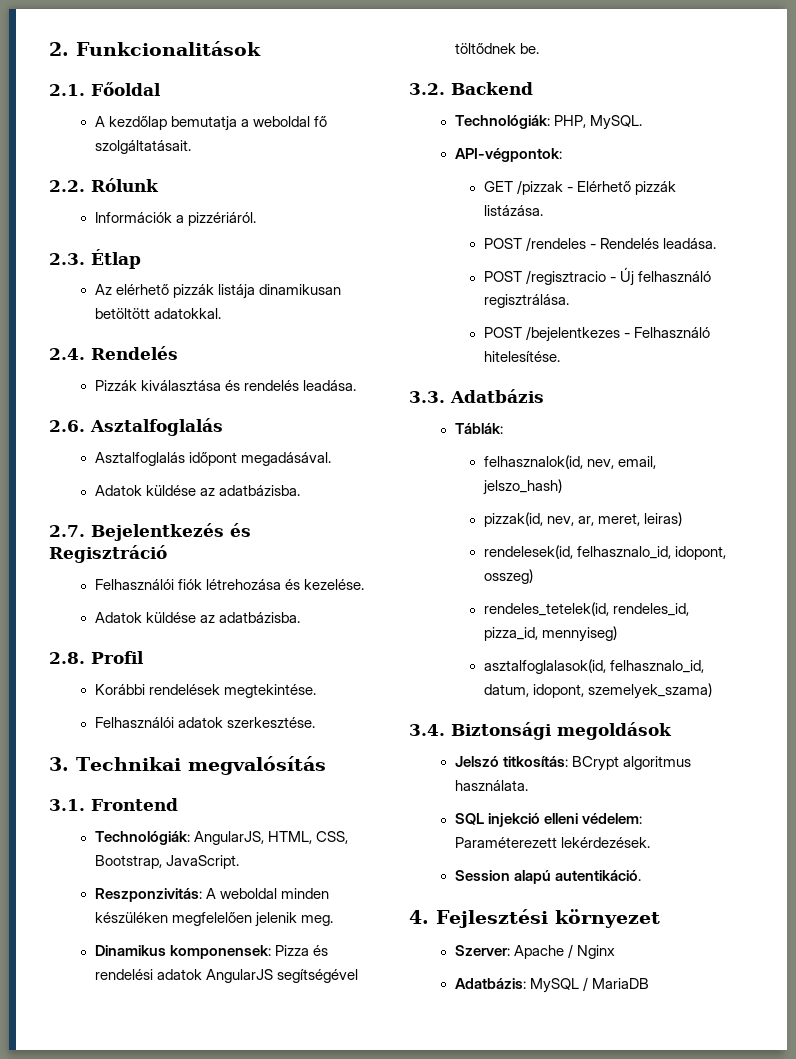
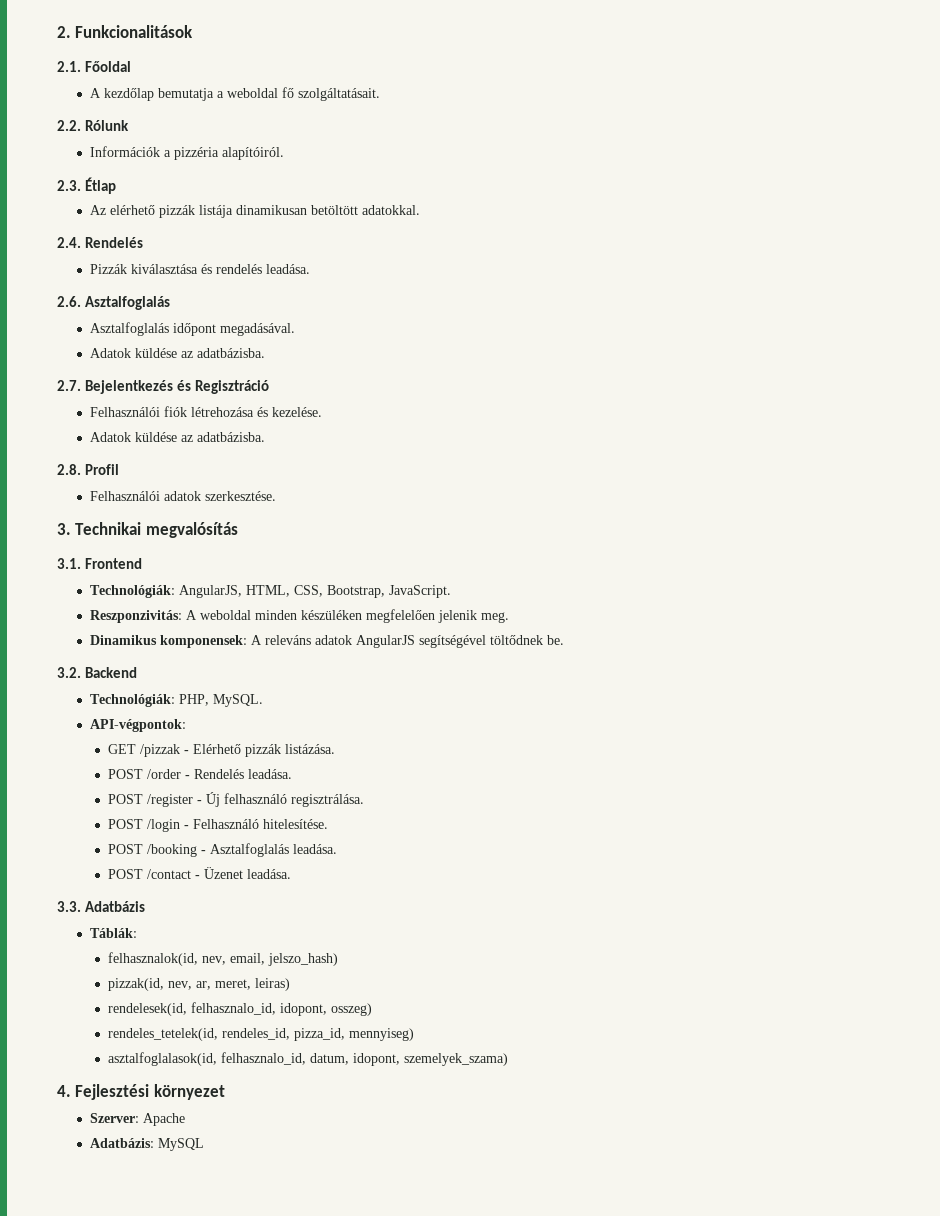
[187,212,256,226] pizzériáról. -> [174,147,285,160] pizzéria alapítóiról.
[94,684,316,698] // Korábbi rendelések megtekintése. -> (120, 469) none
[274,945,328,956] [94,969,153,980] Pizza és rendelési -> [251,635,312,645] A releváns
[525,237,586,251] /rendeles -> [146,769,181,779] /order
[525,270,606,285] /regisztracio -> [146,794,193,807] /register
[525,326,620,342] /bejelentkezes -> [146,819,180,832] /login
(560, 356) none -> [107,843,337,857] [107,867,291,879] // POST /booking - Asztalfoglalás leadása. // POST /contact - Üzenet leadása.
[409,722,672,740] [454,756,691,771] [454,780,528,791] [454,813,642,827] [454,837,650,848] [454,870,641,884] // 3.4. Biztonsági megoldások // Jelszó titkosítás: BCrypt algoritmus használata. // SQL injekció elleni védelem: Paraméterezett lekérdezések. // Session alapú autentikáció. -> (508, 1059) none
[567,944,615,959] / Nginx -> (186, 1119) none
[582,977,649,991] / MariaDB -> (205, 1144) none

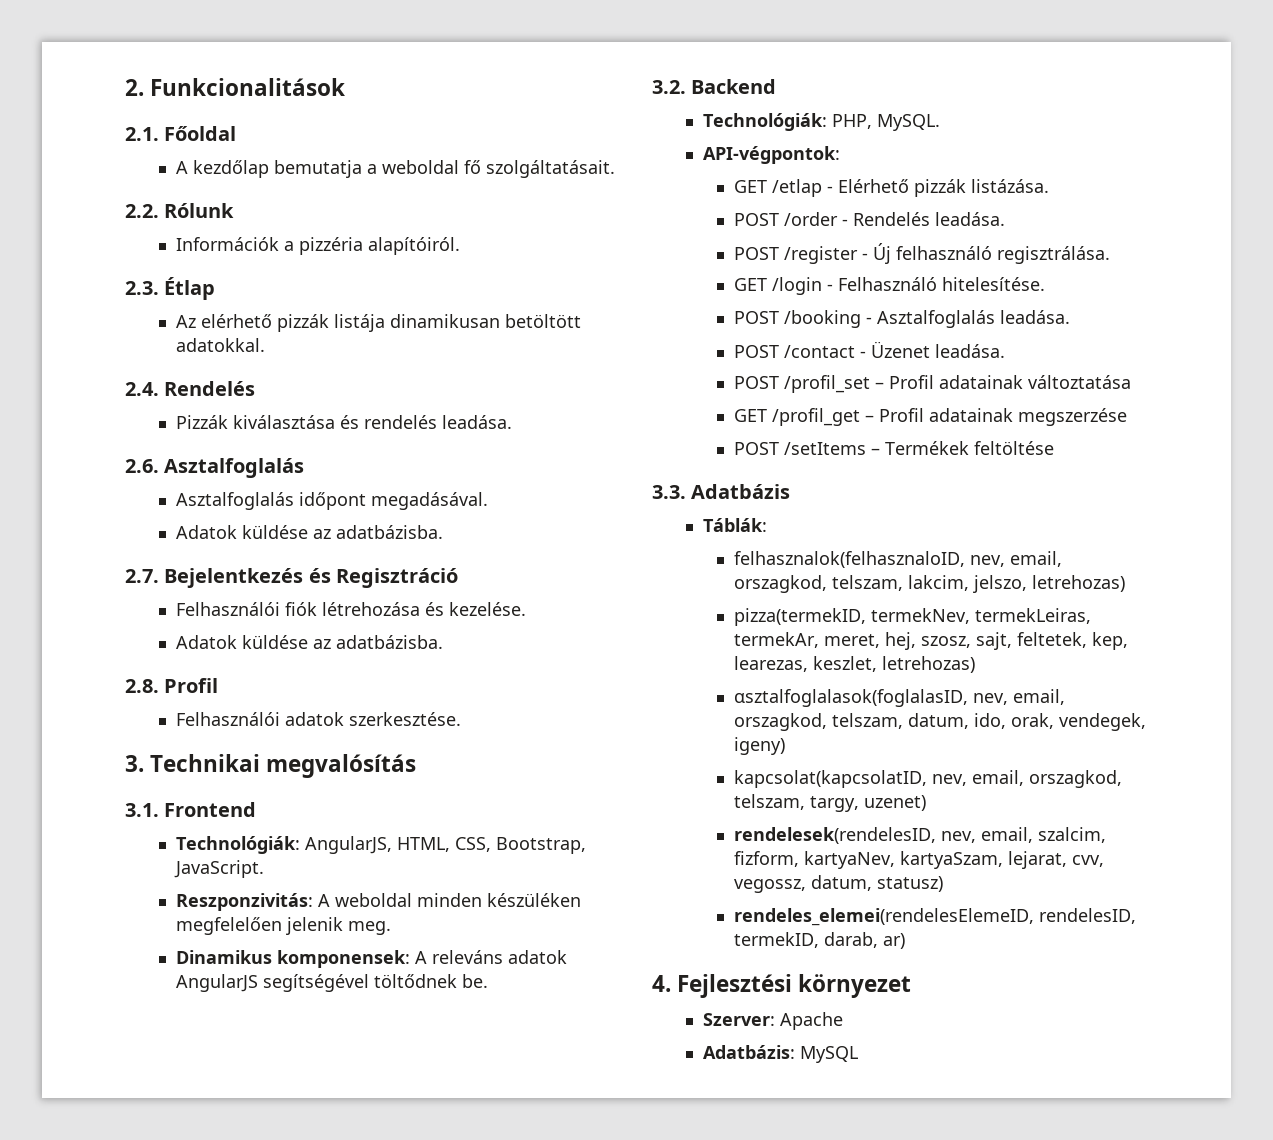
[139,744,180,757] /pizzak -> [771,179,822,197] /etlap
[107,819,143,829] POST -> [733,278,767,291] GET
(291, 874) none -> [733,375,1131,393] [733,408,1127,426] [733,441,1054,455] // POST /profil_set – Profil adatainak változtatása // GET /profil_get – Profil adatainak megszerzése // POST /setItems – Termékek feltöltése
[107,952,338,966] [107,978,290,991] [107,1002,372,1016] [107,1028,414,1041] [107,1052,508,1066] felhasznalok(id, nev, email, jelszo_hash) // pizzak(id, nev, ar, meret, leiras) // rendelesek(id, felhasznalo_id, idopont, osszeg) // rendeles_tetelek(id, rendeles_id, pizza_id, mennyiseg) // asztalfoglalasok(id, felhasznalo_id, datum, idopont, szemelyek_szama) -> [733,551,1062,568] [733,575,1125,593] [733,608,1091,626] [733,632,1128,650] [733,656,975,673] [733,689,1065,707] [733,713,1146,731] [733,737,785,755] [733,770,1122,788] [733,794,926,812] [733,827,1106,844] [733,851,1104,869] [733,875,943,893] [733,908,1136,926] [733,932,905,949] felhasznalok(felhasznaloID, nev, email, orszagkod, telszam, lakcim, jelszo, letrehozas) // pizza(termekID, termekNev, termekLeiras, termekAr, meret, hej, szosz, sajt, feltetek, kep, learezas, keszlet, letrehozas) // αsztalfoglalasok(foglalasID, nev, email, orszagkod, telszam, datum, ido, orak, vendegek, igeny) // kapcsolat(kapcsolatID, nev, email, orszagkod, telszam, targy, uzenet) // rendelesek(rendelesID, nev, email, szalcim, fizform, kartyaNev, kartyaSzam, lejarat, cvv, vegossz, datum, statusz) // rendeles_elemei(rendelesElemeID, rendelesID, termekID, darab, ar)

